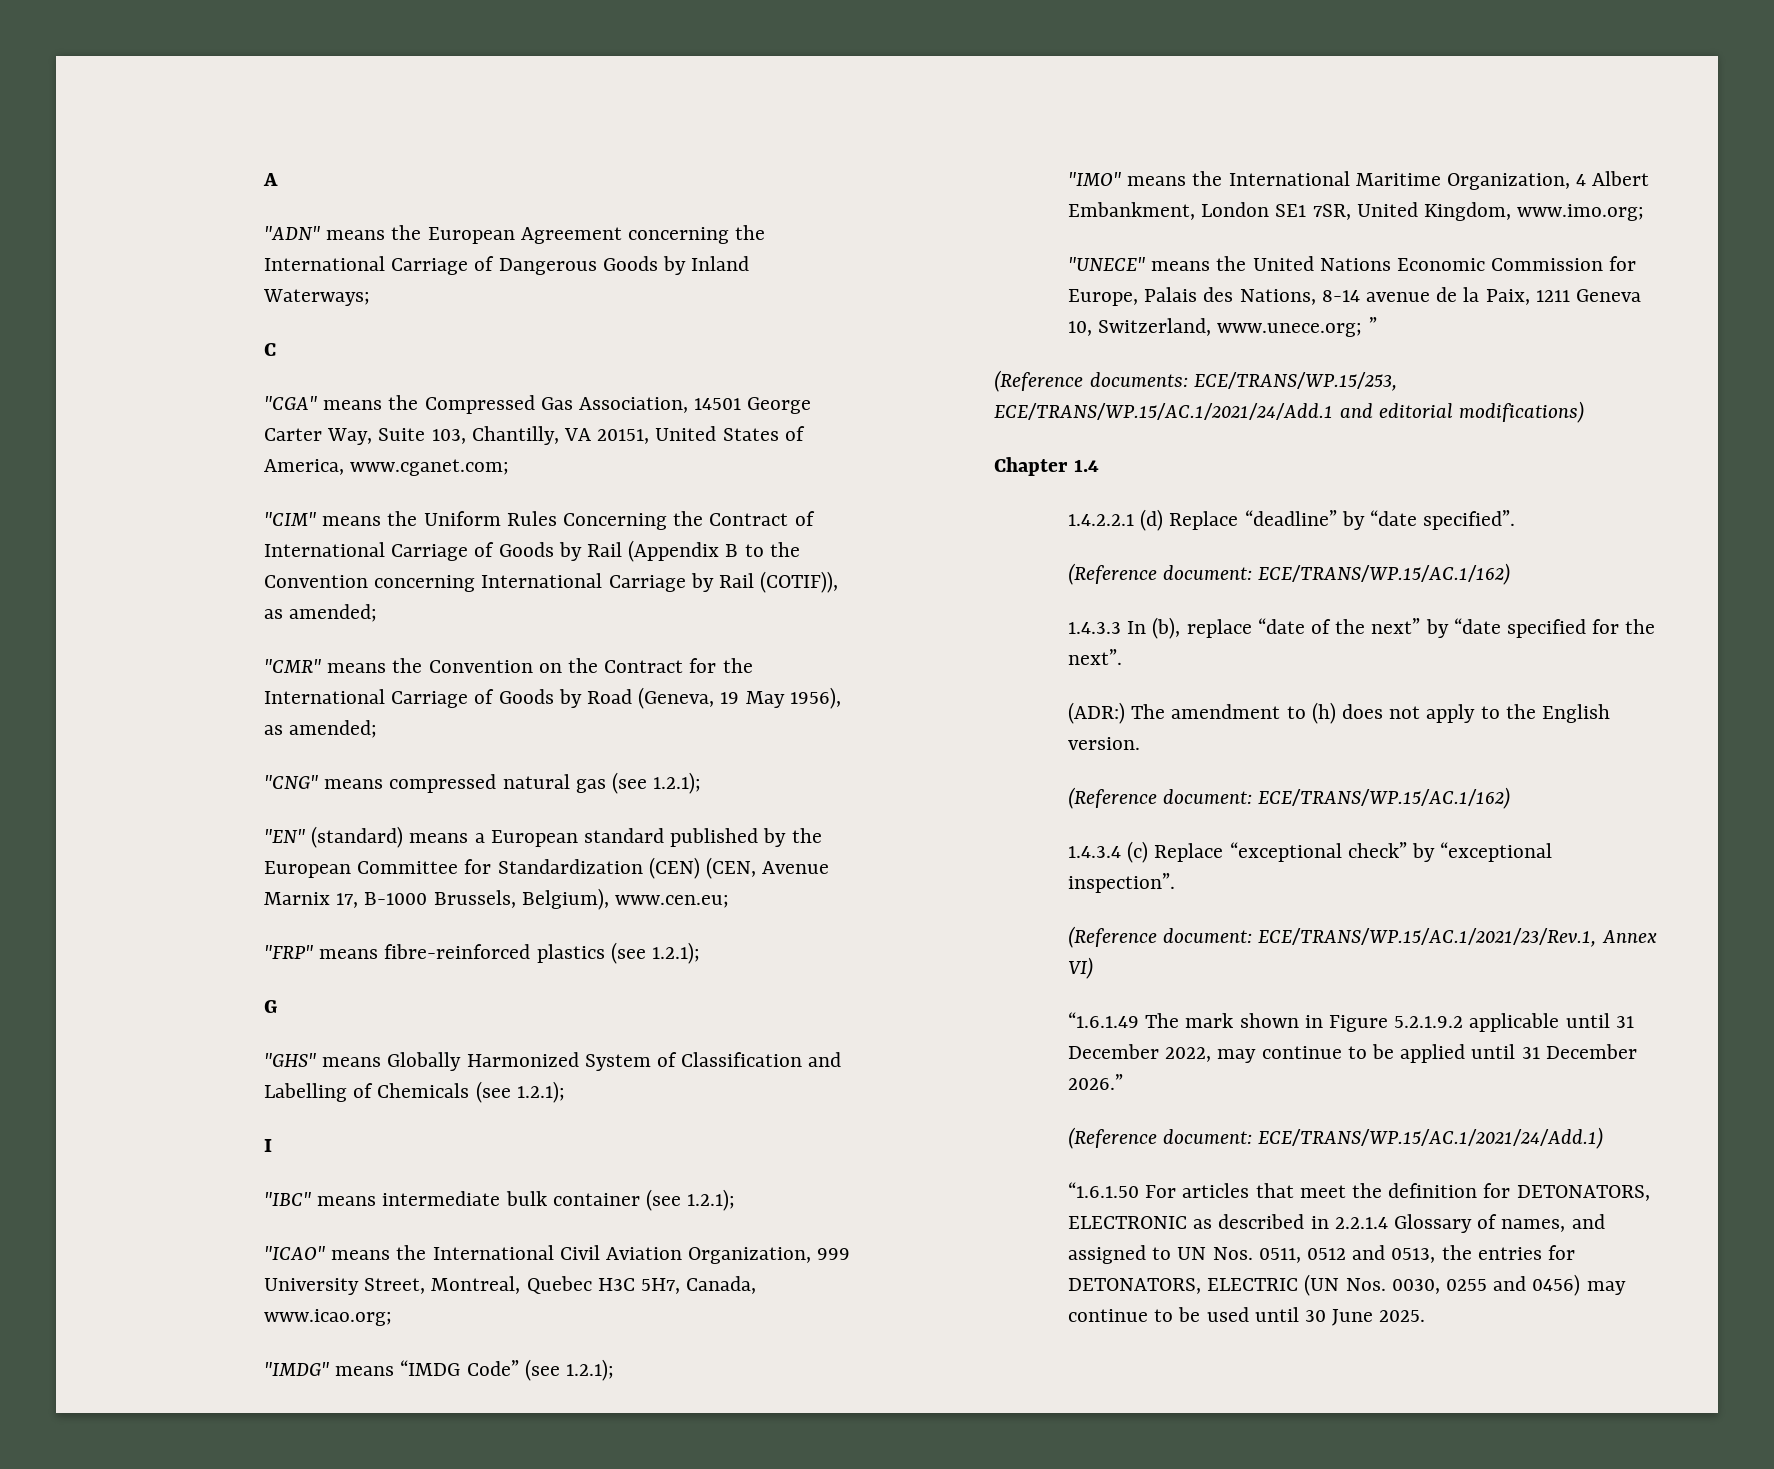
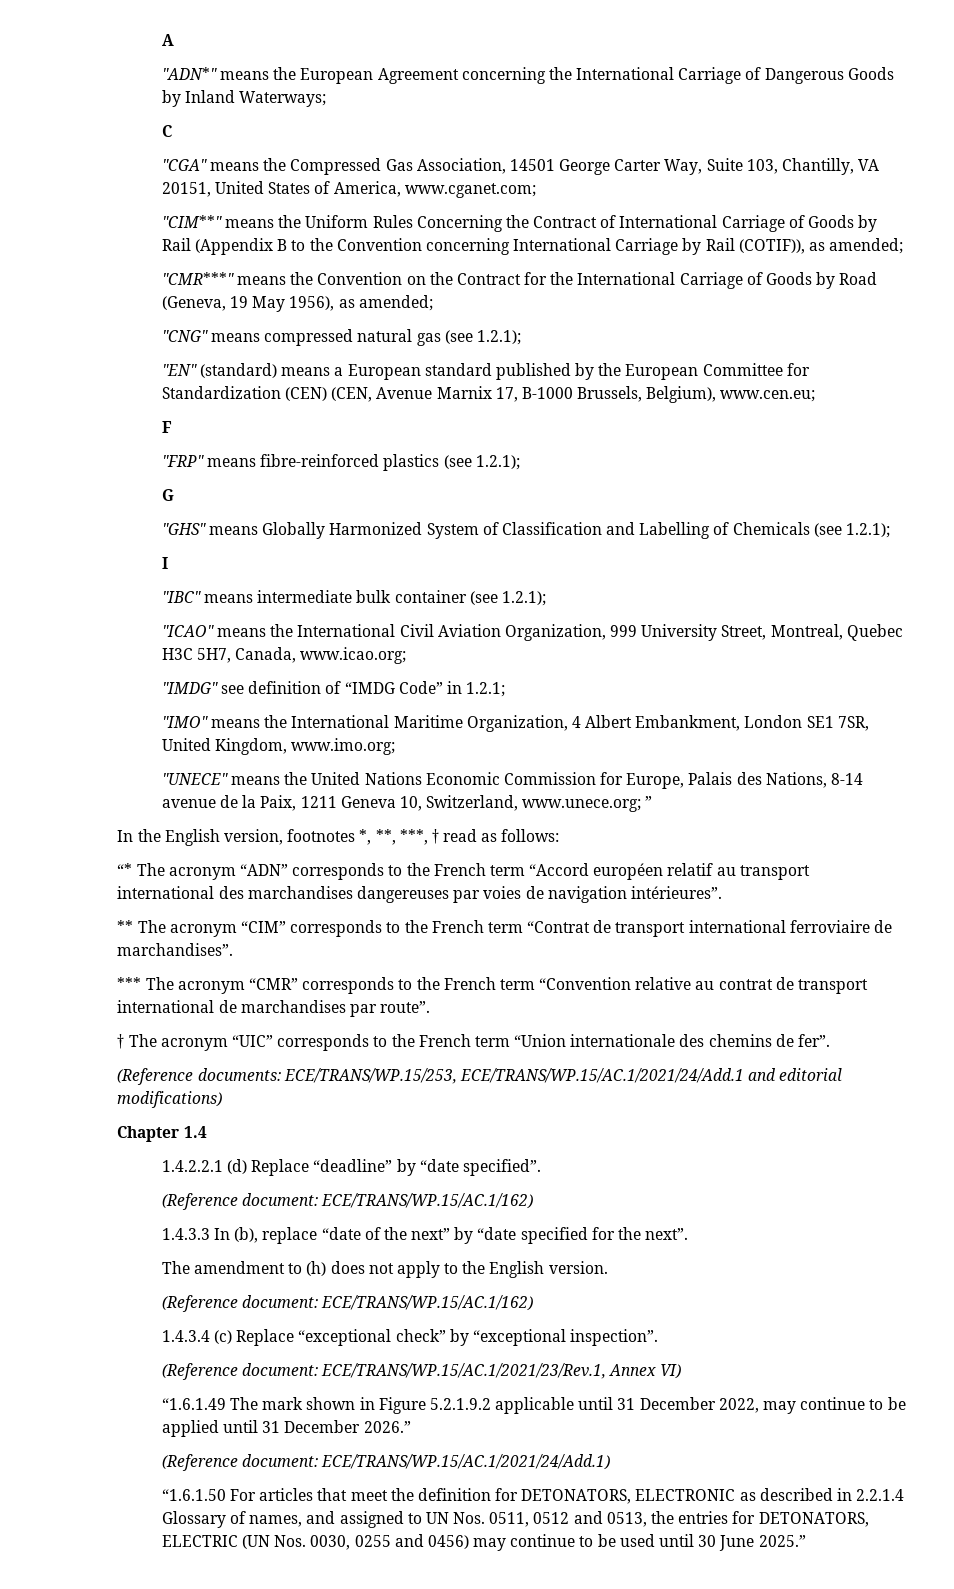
[263,226,320,240] "ADN" -> [161,67,217,80] "ADN*"
[263,512,316,526] "CIM" -> [161,215,222,228] "CIM**"
[263,659,321,673] "CMR" -> [161,272,234,285] "CMR***"
(729, 901) none -> [161,421,172,433] // F
[335,1359,614,1381] means “IMDG Code” (see 1.2.1); -> [220,681,506,697] see definition of “IMDG Code” in 1.2.1;
(1377, 325) none -> [117,829,560,846] [117,863,810,880] [117,886,722,903] [117,920,892,937] [117,943,234,956] [117,977,868,994] [117,1000,431,1017] [117,1034,830,1051] // In the English version, footnotes *, **, ***, † read as follows: // “* The acronym “ADN” corresponds to the French term “Accord européen relatif au transport international des marchandises dangereuses par voies de navigation intérieures”. // ** The acronym “CIM” corresponds to the French term “Contrat de transport international ferroviaire de marchandises”. // *** The acronym “CMR” corresponds to the French term “Convention relative au contrat de transport international de marchandises par route”. // † The acronym “UIC” corresponds to the French term “Union internationale des chemins de fer”.
[1067,702,1125,724] (ADR:) -> (689, 1234) none
[1379,1310,1426,1322] 2025. -> [758,1535,806,1547] 2025.”

